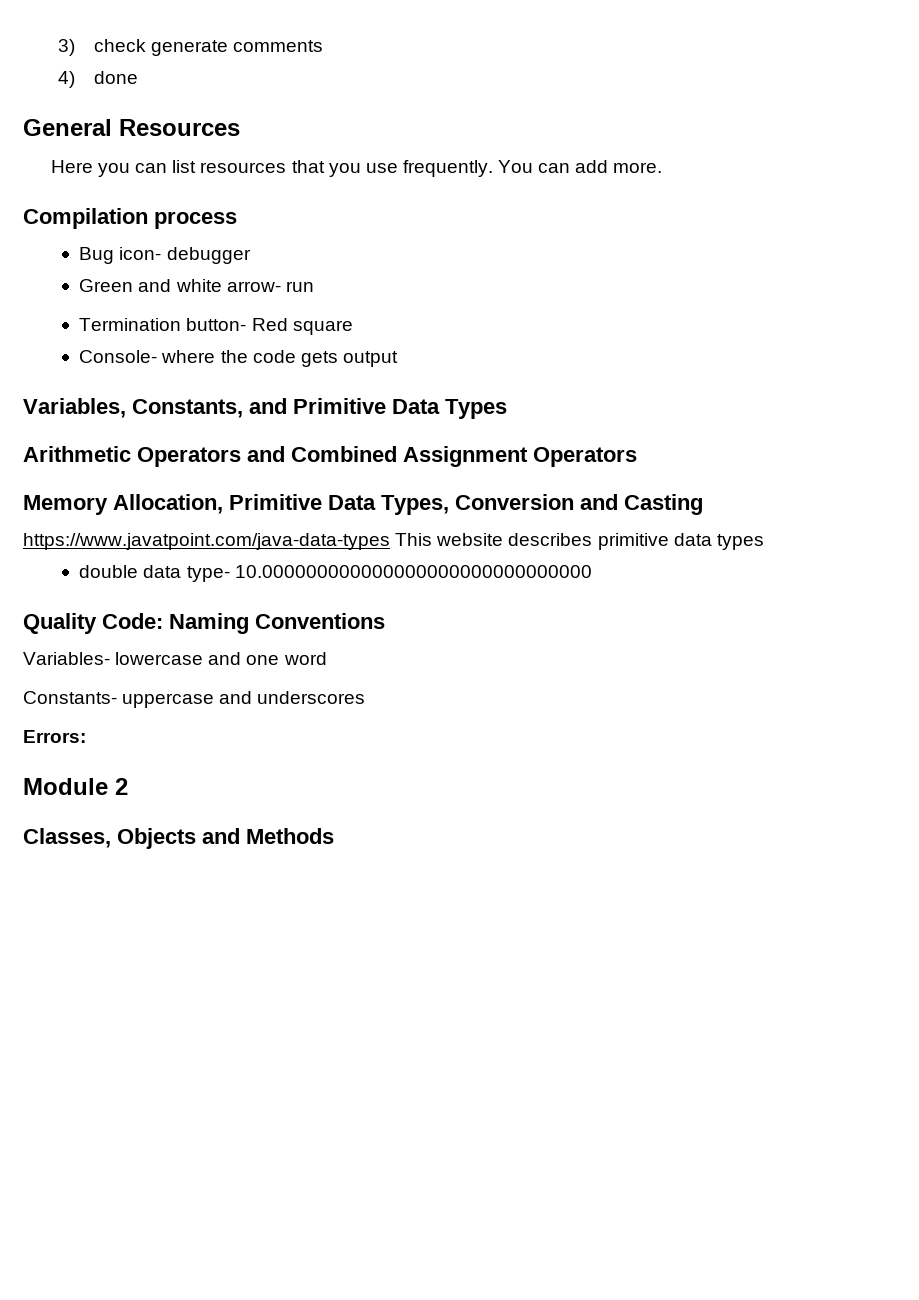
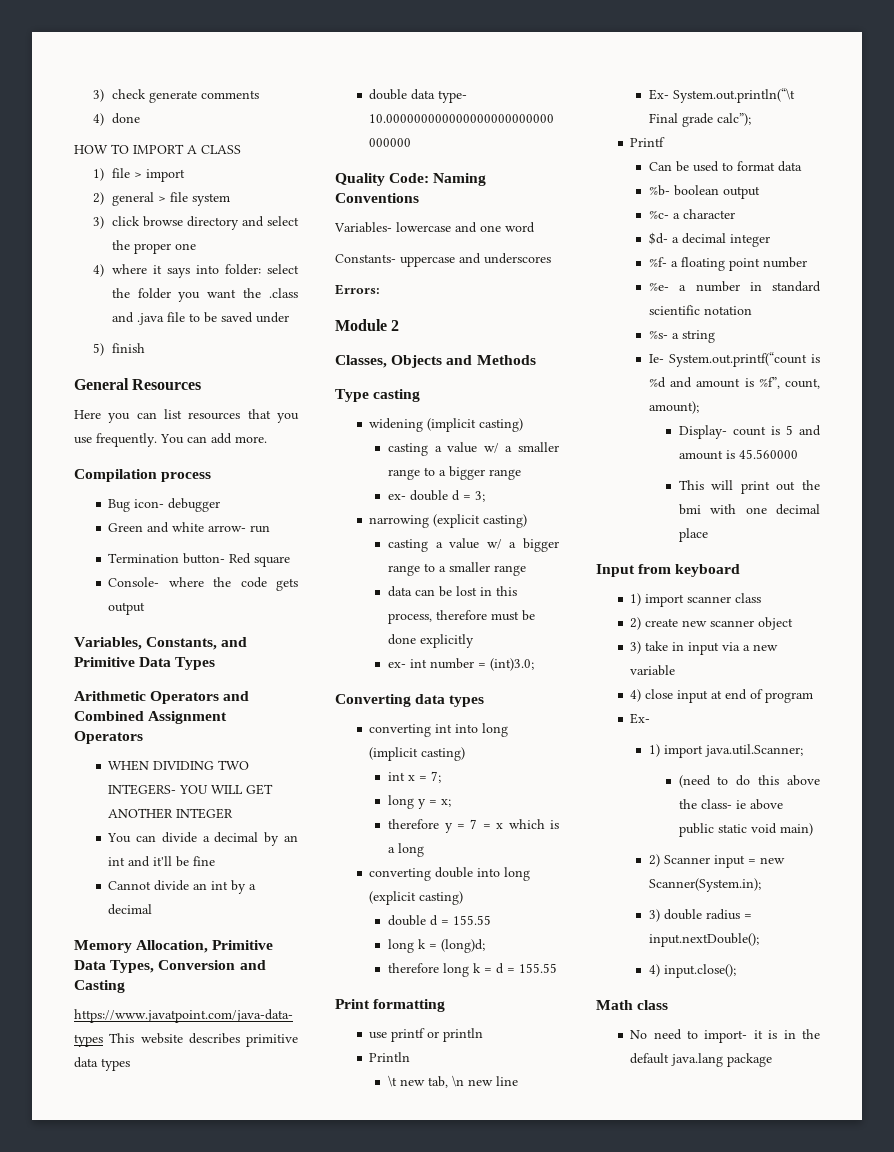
(138, 77) none -> [74,144,241,154] [92,168,185,182] [92,192,230,206] [92,216,299,230] [111,240,196,254] [92,264,299,278] [111,288,298,302] [111,312,289,325] [92,343,145,356] // HOW TO IMPORT A CLASS // 1) file > import // 2) general > file system // 3) click browse directory and select the proper one // 4) where it says into folder: select the folder you want the .class and .java file to be saved under // 5) finish
(637, 457) none -> [108,760,250,771] [108,784,274,795] [108,808,234,819] [107,832,298,846] [108,856,216,867] [108,880,257,894] [108,904,153,915] // WHEN DIVIDING TWO INTEGERS- YOU WILL GET ANOTHER INTEGER // You can divide a decimal by an int and it'll be fine // Cannot divide an int by a decimal
(334, 836) none -> [335,389,421,402] [369,418,524,432] [388,442,559,456] [388,466,522,480] [388,490,486,502] [369,514,528,528] [388,538,559,552] [388,562,527,576] [388,586,518,597] [388,610,536,624] [388,634,475,648] [388,658,535,671] [335,694,485,707] [369,723,509,737] [369,747,466,761] [388,771,442,783] [388,795,452,809] [388,819,559,833] [388,843,425,857] [369,867,531,881] [369,891,464,905] [388,915,492,926] [388,939,486,953] [388,963,558,977] [335,999,446,1012] [369,1028,484,1042] [369,1052,411,1062] [388,1075,519,1088] [649,88,796,103] [649,113,752,127] [630,137,666,147] [649,161,803,172] [649,185,761,199] [649,209,736,219] [649,232,771,247] [649,257,808,271] [649,281,821,292] [649,305,753,315] [649,330,716,343] [649,352,820,367] [649,377,820,389] [649,401,700,414] [678,425,821,439] [678,449,798,460] [678,480,820,494] [678,504,820,515] [678,528,708,542] [596,564,741,577] [630,593,762,607] [630,617,794,630] [630,641,779,655] [630,665,676,676] [630,689,814,703] [630,713,651,724] [649,744,804,758] [678,775,820,788] [678,799,783,810] [678,823,813,837] [649,854,786,868] [649,878,762,892] [649,909,753,922] [649,933,760,947] [649,964,737,978] [596,1000,669,1010] [630,1029,820,1043] [630,1053,773,1067] // Type casting // widening (implicit casting) // casting a value w/ a smaller range to a bigger range // ex- double d = 3; // narrowing (explicit casting) // casting a value w/ a bigger range to a smaller range // data can be lost in this process, therefore must be done explicitly // ex- int number = (int)3.0; // Converting data types // converting int into long (implicit casting) // int x = 7; // long y = x; // therefore y = 7 = x which is a long // converting double into long (explicit casting) // double d = 155.55 // long k = (long)d; // therefore long k = d = 155.55 // Print formatting // use printf or println // Println // \t new tab, \n new line // Ex- System.out.println(“\t Final grade calc”); // Printf // Can be used to format data // %b- boolean output // %c- a character // $d- a decimal integer // %f- a floating point number // %e- a number in standard scientific notation // %s- a string // Ie- System.out.printf(“count is %d and amount is %f”, count, amount); // Display- count is 5 and amount is 45.560000 // This will print out the bmi with one decimal place // Input from keyboard // 1) import scanner class // 2) create new scanner object // 3) take in input via a new variable // 4) close input at end of program // Ex- // 1) import java.util.Scanner; // (need to do this above the class- ie above public static void main) // 2) Scanner input = new Scanner(System.in); // 3) double radius = input.nextDouble(); // 4) input.close(); // Math class // No need to import- it is in the default java.lang package

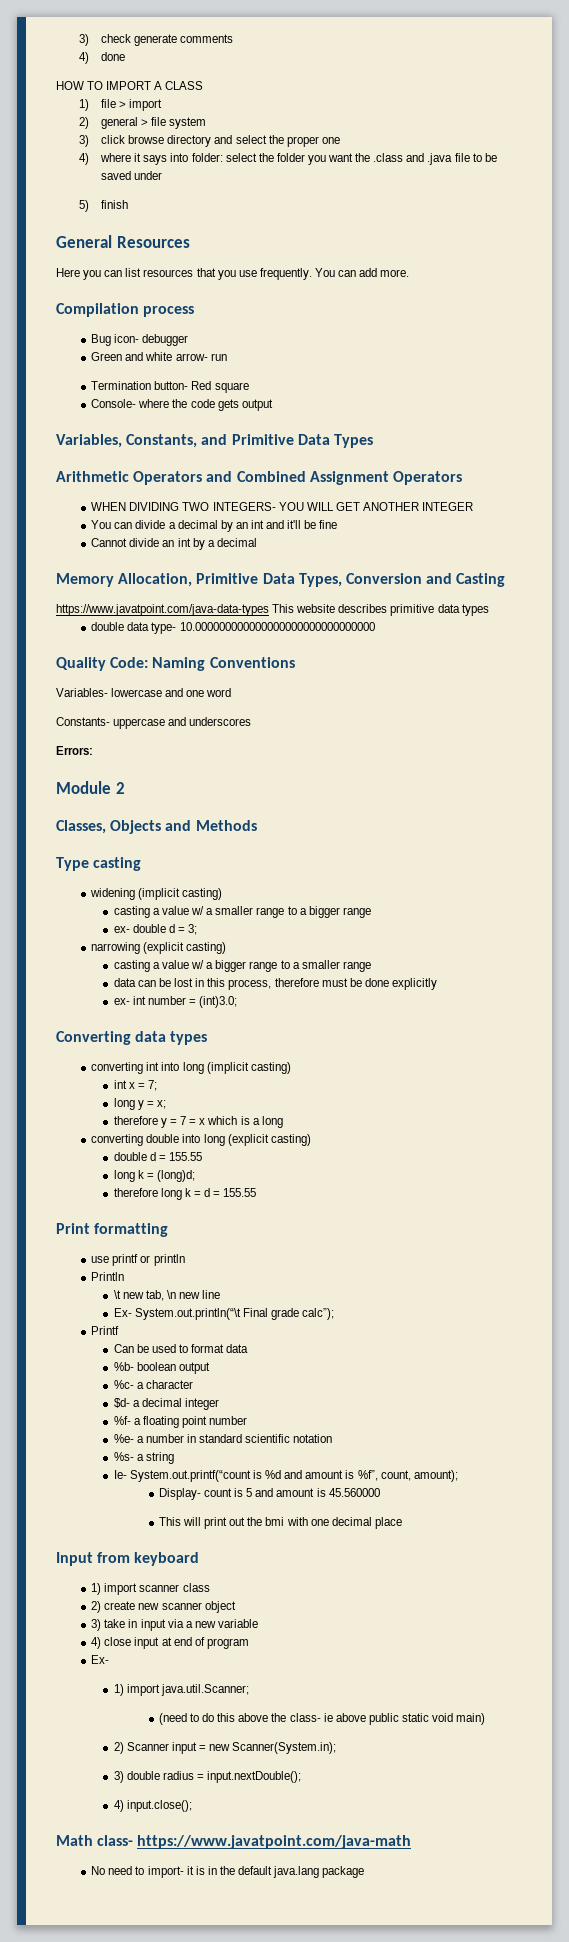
[637,1000,669,1010] class -> [97,1835,412,1849] class- https://www.javatpoint.com/java-math

